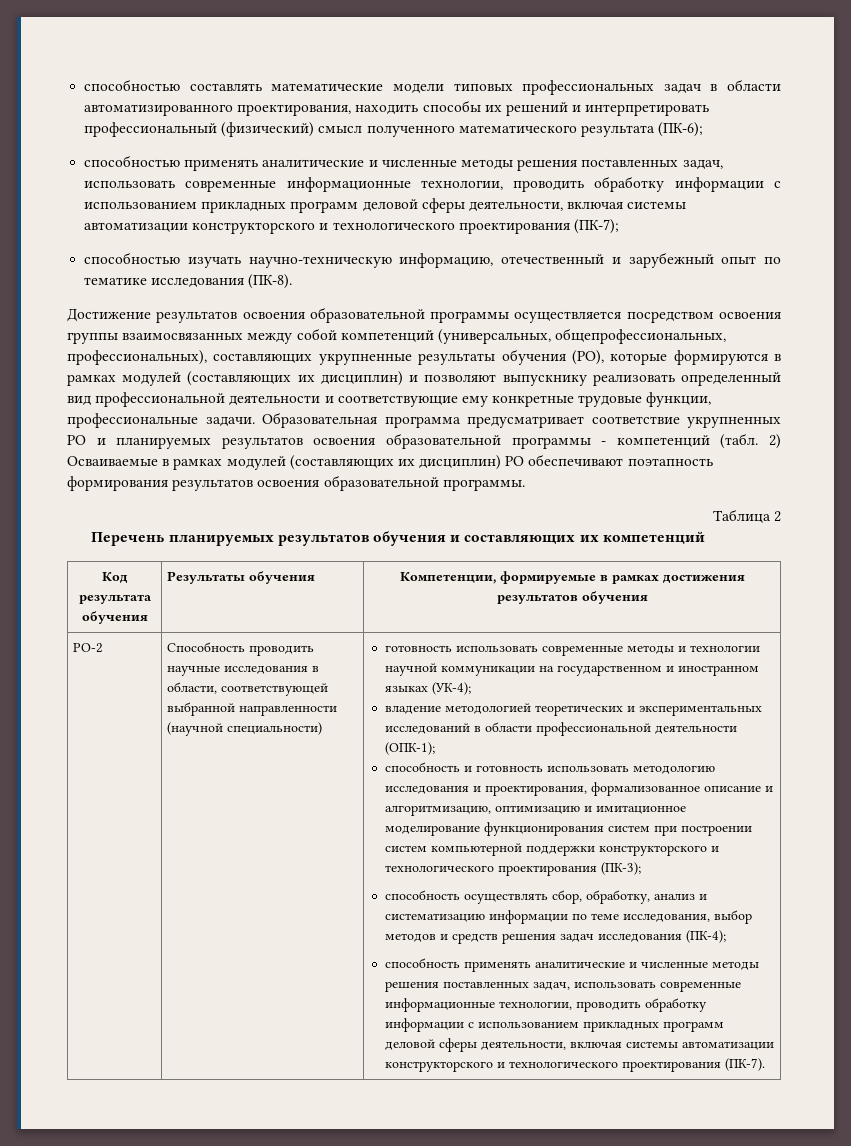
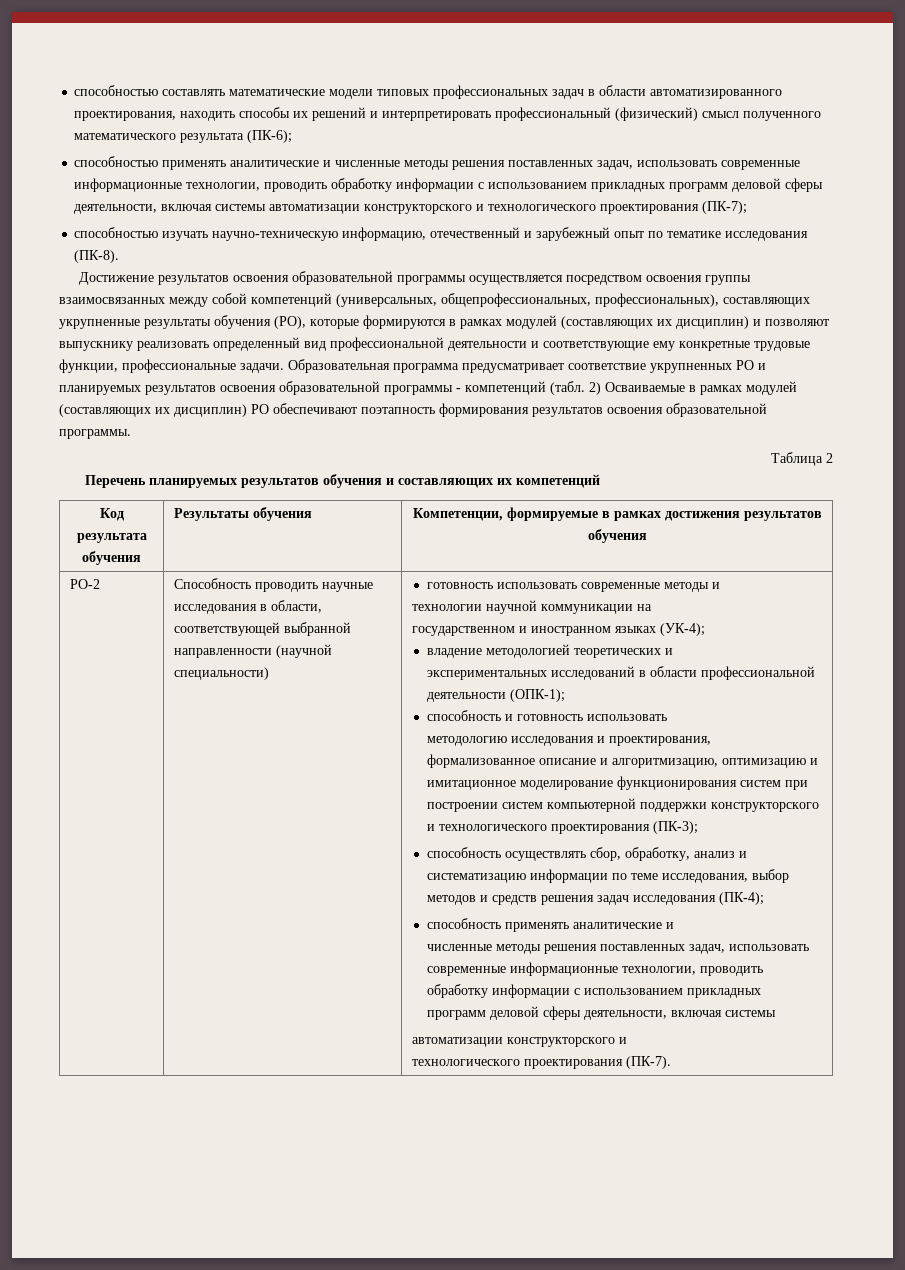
(686, 649) none -> (721, 585) //
(554, 669) none -> (652, 607) //
(635, 709) none -> (674, 651) //
(629, 768) none -> (668, 717) //
(637, 965) none -> (675, 925) //
[681,1041,774,1050] [384,1061,505,1072] автоматизации конструкторского и -> [411,1037,627,1047] // автоматизации конструкторского и //

